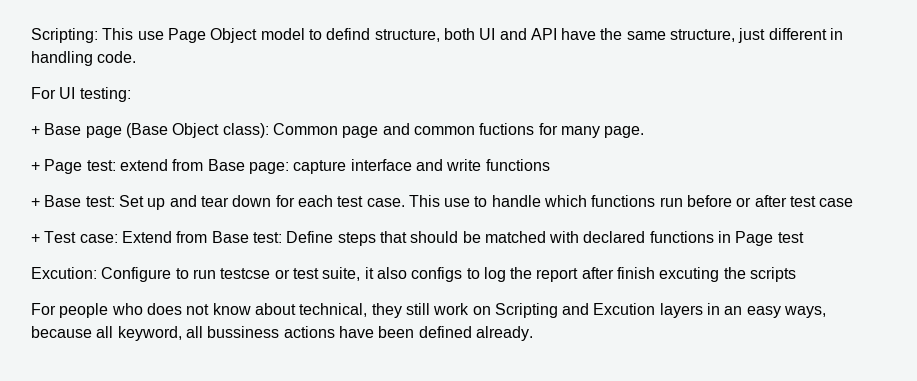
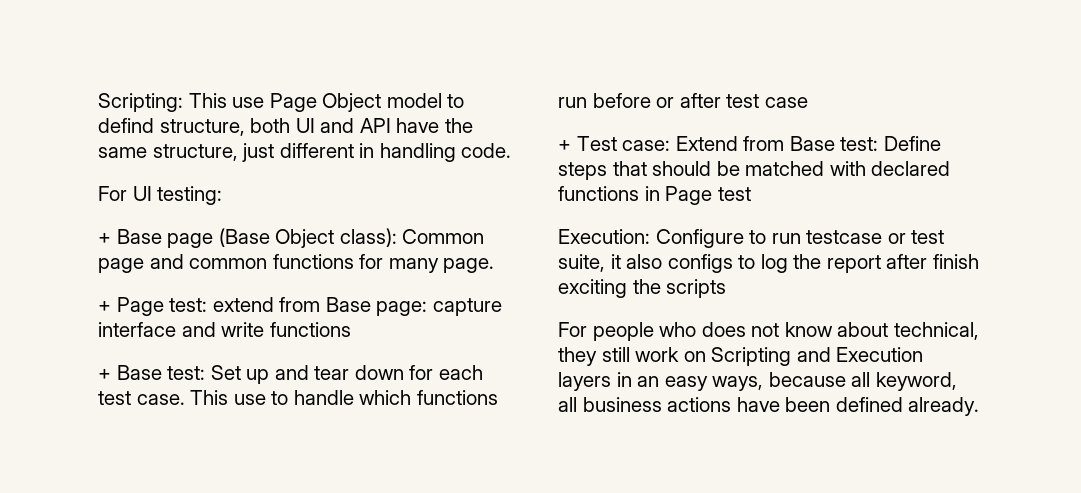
[479,123,535,135] fuctions -> [272,254,354,269] functions
[31,267,97,279] Excution: -> [558,229,650,244] Execution:
[220,268,271,279] testcse -> [806,230,883,244] testcase
[659,267,720,282] excuting -> [558,279,627,298] exciting
[593,303,656,315] Excution -> [836,347,924,362] Execution
[207,326,280,338] bussiness -> [582,397,662,412] business

